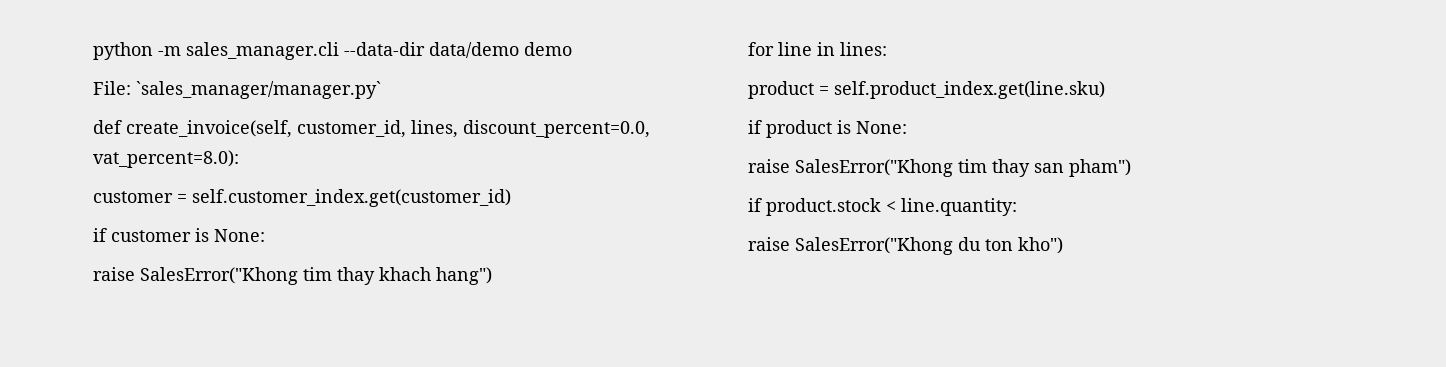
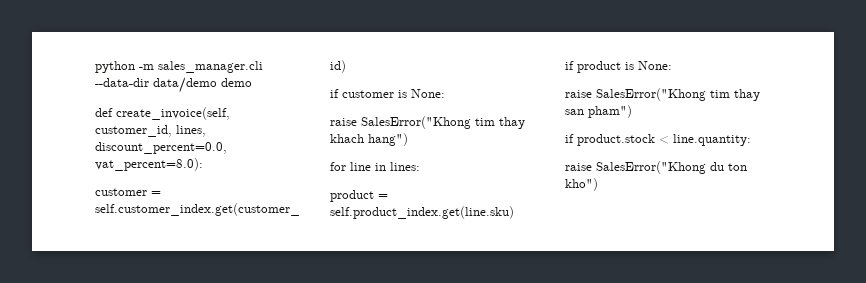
[93,81,381,99] // File: `sales_manager/manager.py` -> (252, 82) none

